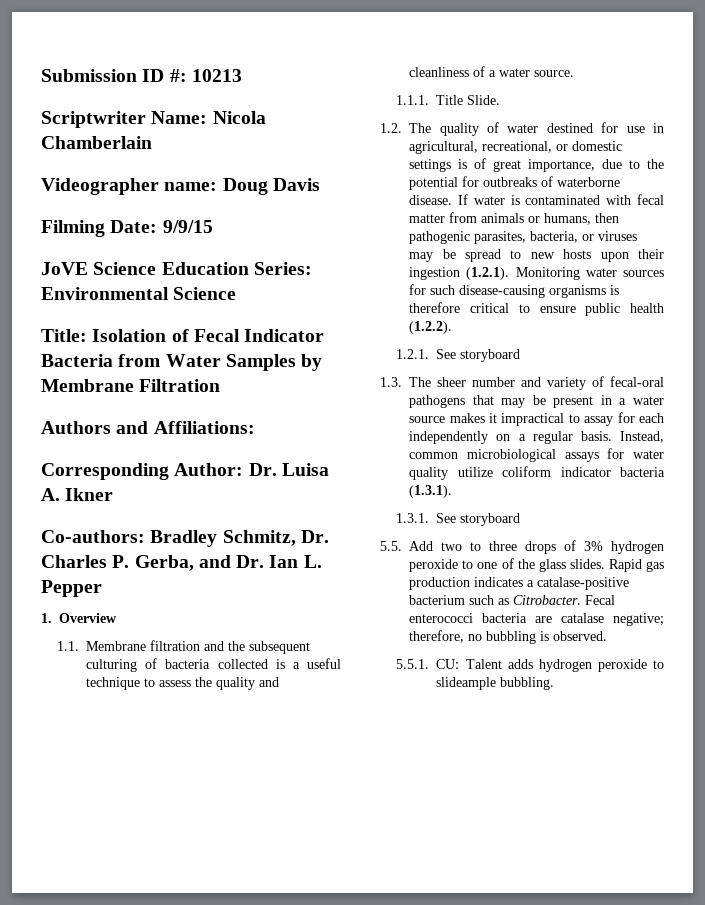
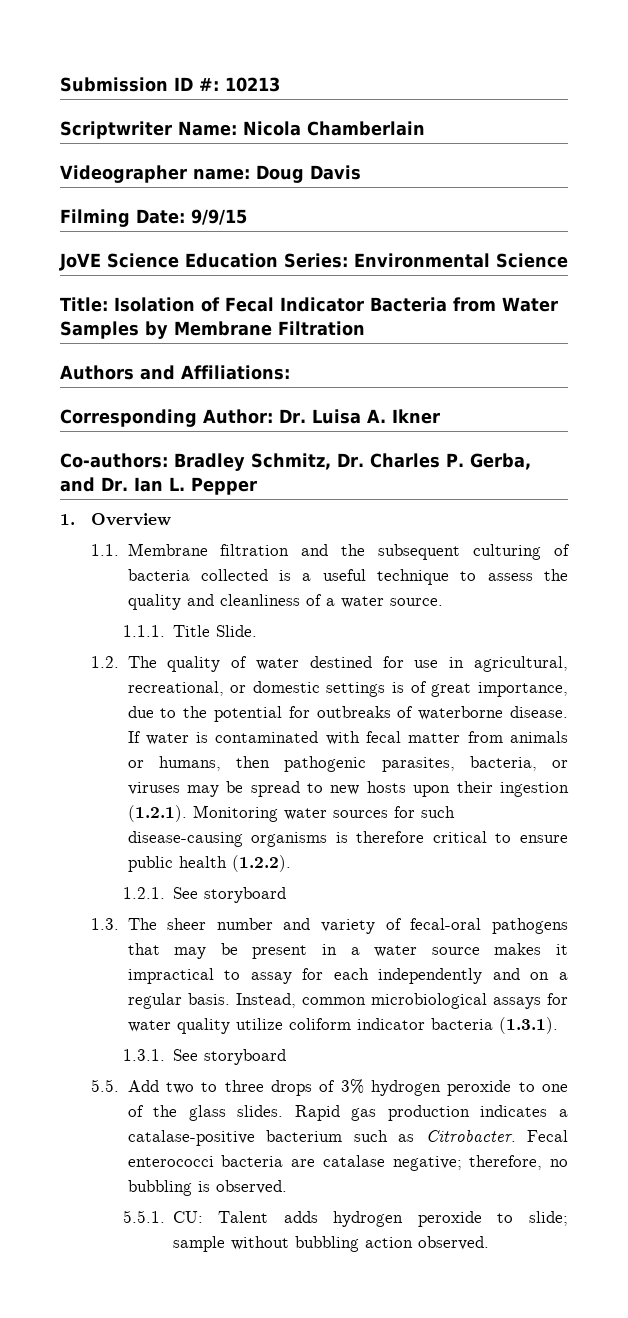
(489, 437) none -> [492,968,520,980] and
[436,677,555,690] slideample bubbling. -> [529,1211,568,1226] [172,1236,489,1252] slide; sample without bubbling action observed.

